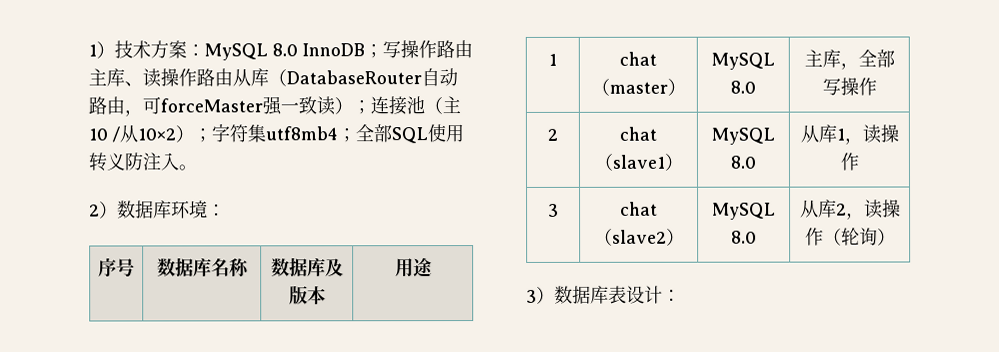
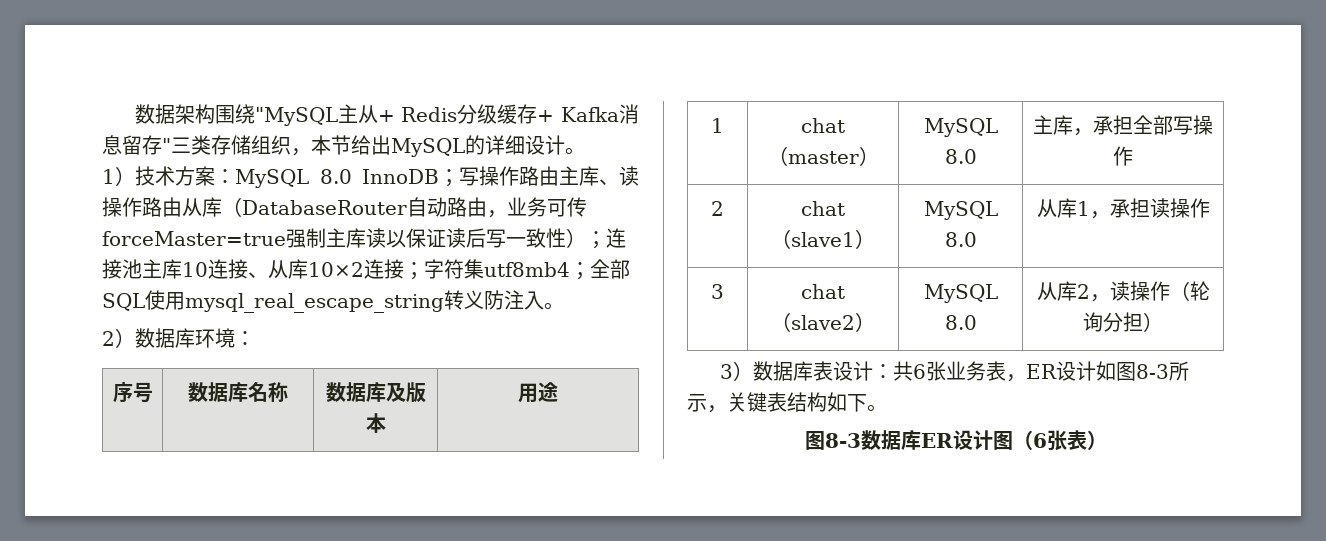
(88, 50) none -> [134,104,639,126] [102,135,585,157] 数据架构围绕"MySQL主从+ Redis分级缓存+ Kafka消息留存"三类存储组织，本节给出MySQL的详细设计。 //
[142,96,461,116] [88,124,194,143] 可forceMaster强一致读）；连接池（主10 /从10×2） -> [507,197,587,217] [102,228,626,249] [102,259,404,279] 业务可传forceMaster=true强制主库读以保证读后写一致性）；连接池主库10连接、从库10×2连接
(464, 133) none -> [185,293,444,313] mysql_real_escape_string
(859, 66) none -> [1093,115,1133,135] 承担
(863, 141) none -> [1109,198,1150,218] 承担
(878, 236) none -> [1103,312,1143,332] 分担
(681, 295) none -> [892,361,1189,382] [687,392,887,413] [804,430,1107,451] 共6张业务表，ER设计如图8-3所示，关键表结构如下。 // 图8-3数据库ER设计图（6张表）

